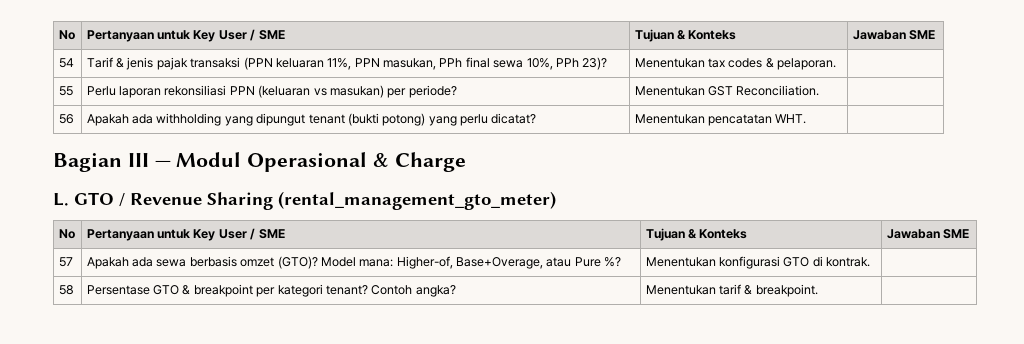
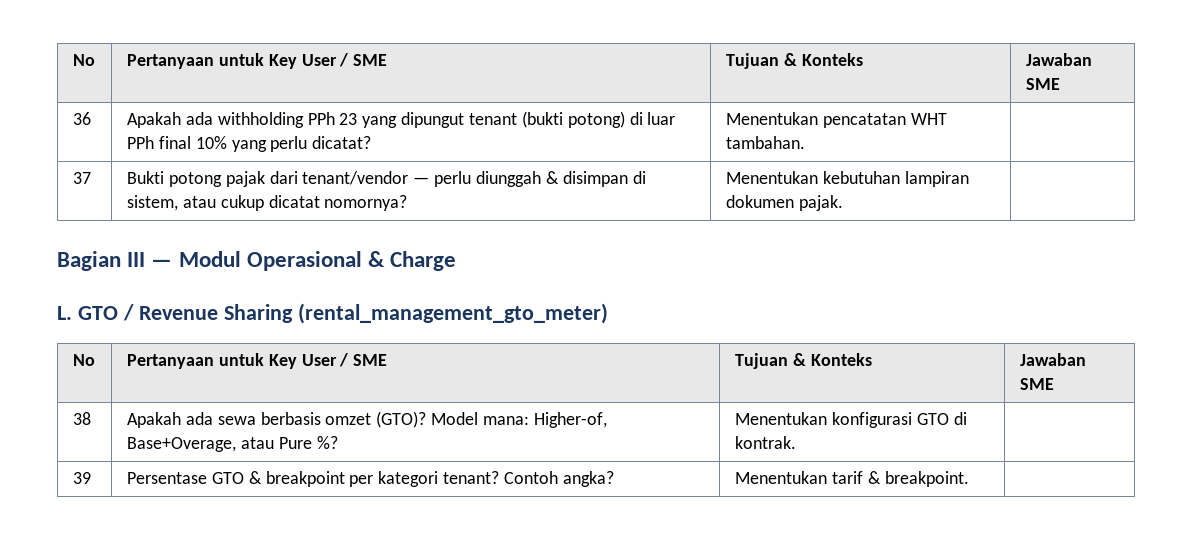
[58,58,74,68] [86,57,608,70] [634,58,837,70] [58,86,73,96] [86,85,457,98] [634,85,820,96] [58,114,74,124] 54 | Tarif & jenis pajak transaksi (PPN keluaran 11%, PPN masukan, PPh final sewa 10%, PPh 23)? | Menentukan tax codes & pelaporan. | // 55 | Perlu laporan rekonsiliasi PPN (keluaran vs masukan) per periode? | Menentukan GST Reconciliation. | // 56 -> [72,112,91,125] 36
(222, 119) none -> [307,112,358,125] PPh 23
(426, 119) none -> [629,112,676,125] [126,136,227,149] di luar PPh final 10%
[775,114,807,124] WHT. -> [910,113,947,125] [725,136,805,149] [72,172,91,184] [126,171,646,187] [126,195,408,211] [725,171,969,187] [725,195,843,211] WHT tambahan. | // 37 | Bukti potong pajak dari tenant/vendor — perlu diunggah & disimpan di sistem, atau cukup dicatat nomornya? | Menentukan kebutuhan lampiran dokumen pajak.
[58,257,73,267] 57 -> [72,412,91,425] 38
[58,285,74,295] 58 -> [72,472,91,484] 39

